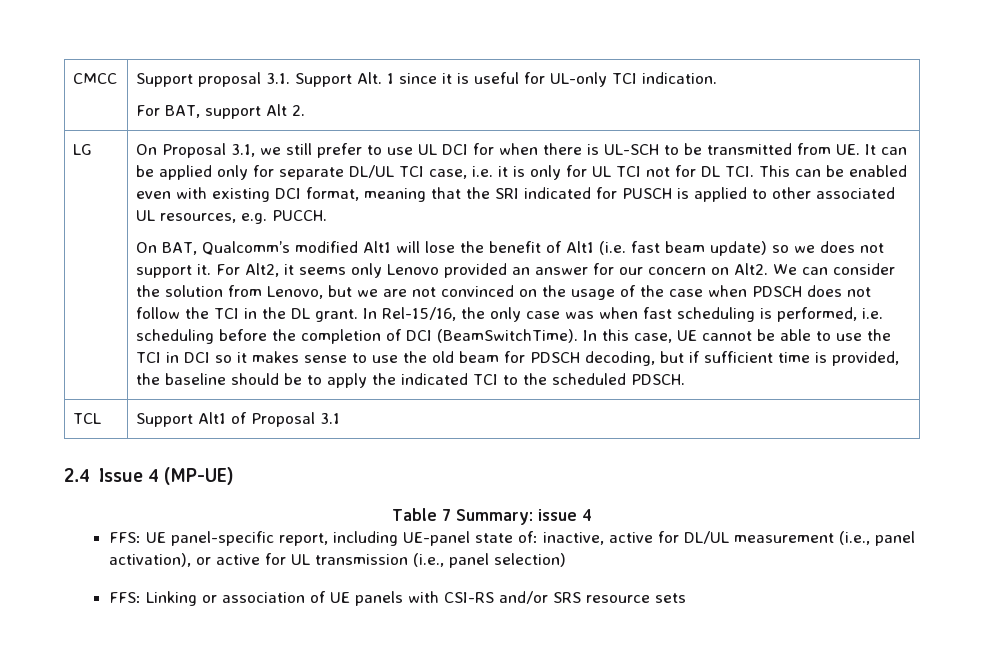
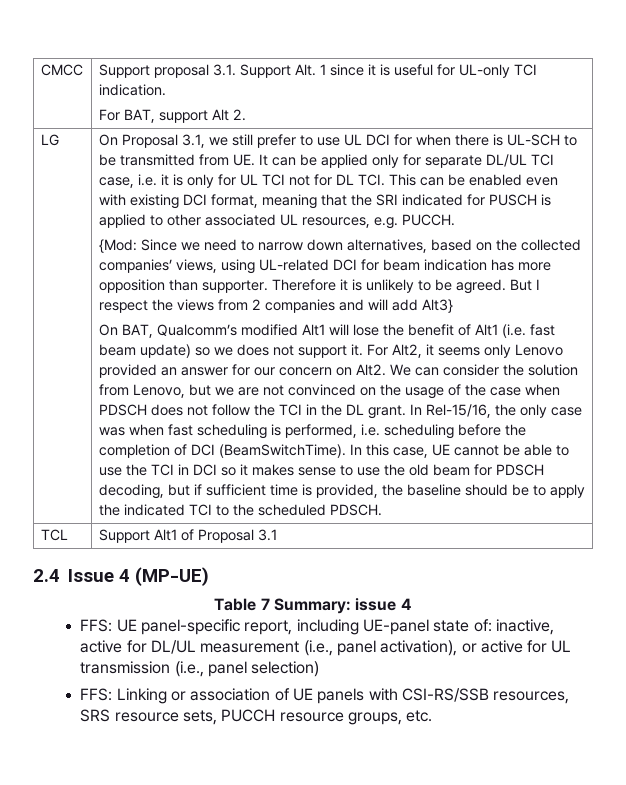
(328, 215) none -> [98,239,581,253] [98,259,551,274] [98,279,540,294] [98,299,453,313] // {Mod: Since we need to narrow down alternatives, based on the collected companies’ views, using UL-related DCI for beam indication has more opposition than supporter. Therefore it is unlikely to be agreed. But I respect the views from 2 companies and will add Alt3}
[444,591,687,604] CSI-RS and/or SRS resource sets -> [401,688,570,704] [80,709,433,725] CSI-RS/SSB resources, SRS resource sets, PUCCH resource groups, etc.

